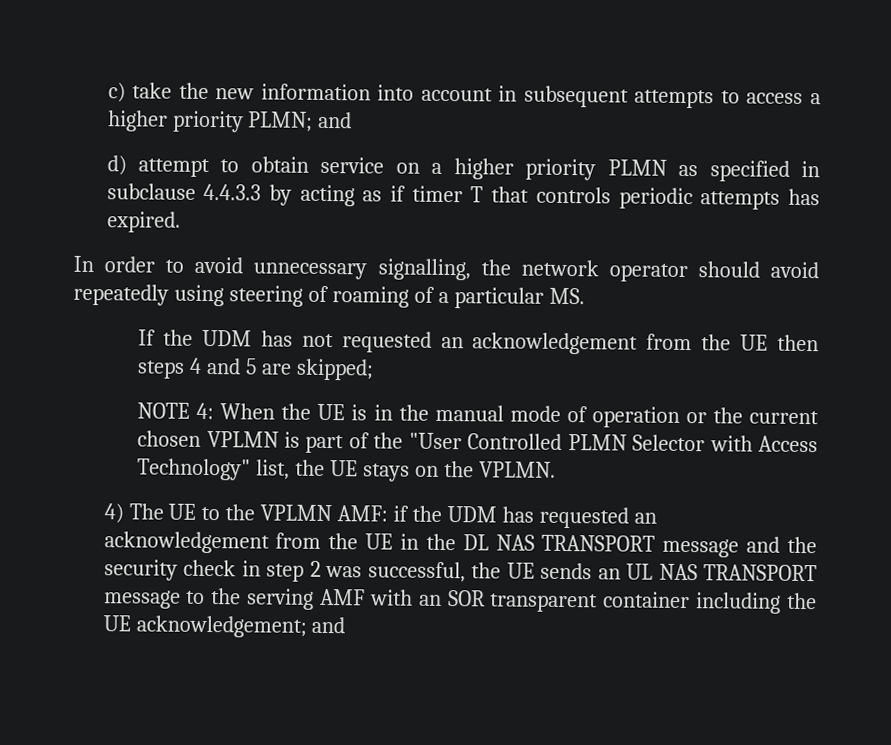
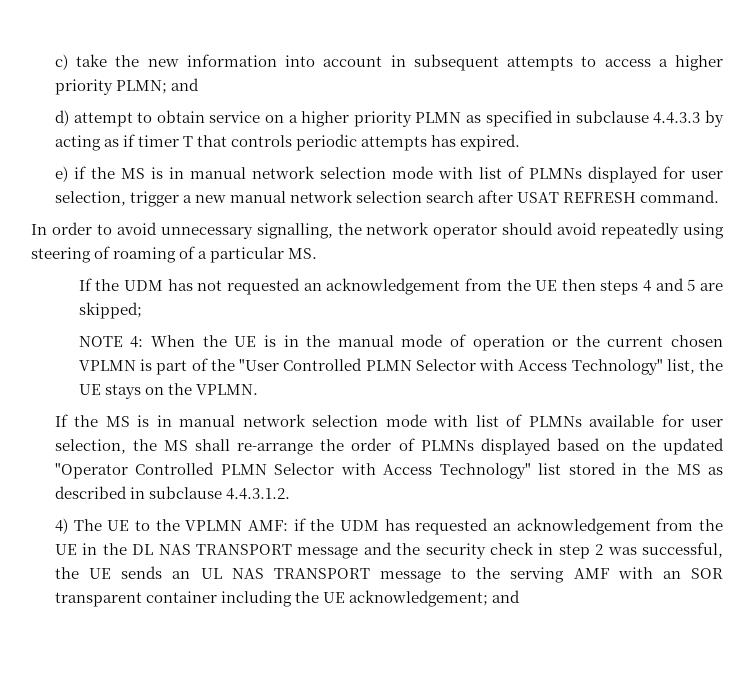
(181, 222) none -> [54,166,723,183] [54,190,720,207] // e) if the MS is in manual network selection mode with list of PLMNs displayed for user selection, trigger a new manual network selection search after USAT REFRESH command.
(556, 469) none -> [54,414,723,427] [54,438,725,455] [54,462,723,479] [54,486,291,500] // If the MS is in manual network selection mode with list of PLMNs available for user selection, the MS shall re-arrange the order of PLMNs displayed based on the updated "Operator Controlled PLMN Selector with Access Technology" list stored in the MS as described in subclause 4.4.3.1.2.

